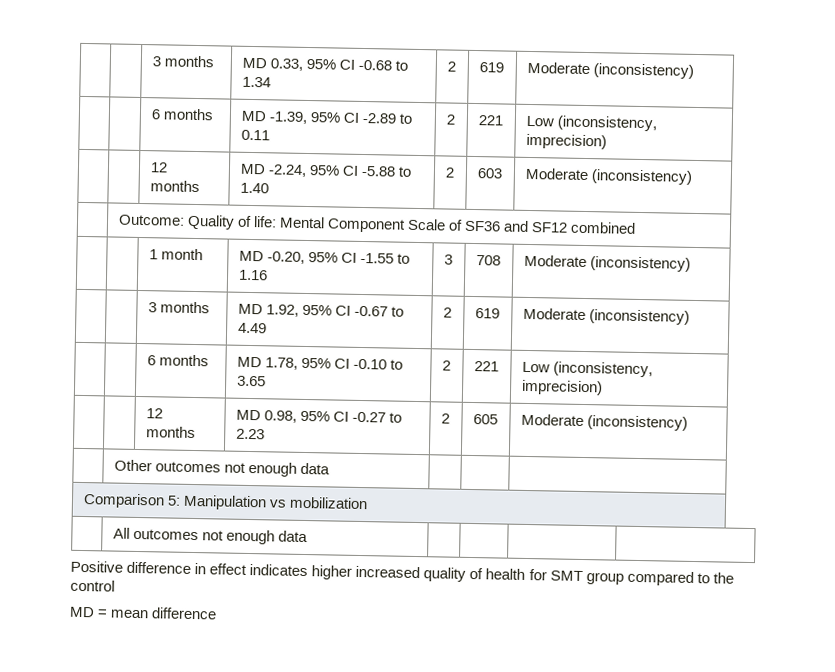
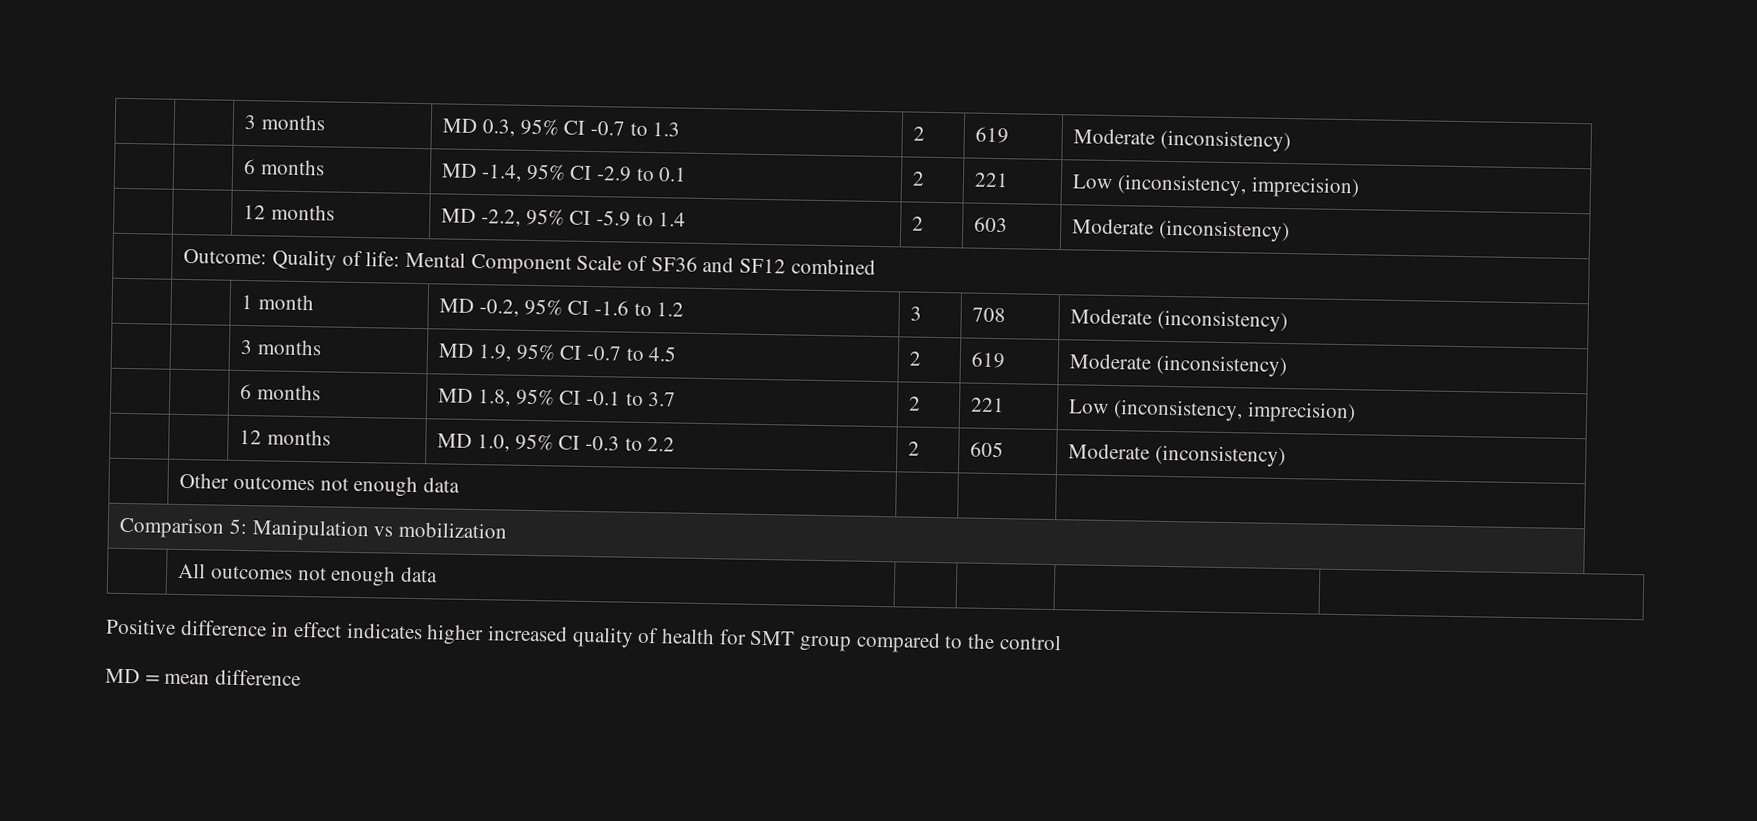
[151,55,214,68] [241,57,408,71] [241,76,271,88] [446,61,456,72] [478,62,504,73] [526,61,694,79] [150,108,214,121] [240,110,412,124] [240,129,270,141] [445,114,455,125] [477,115,503,126] [525,115,657,132] [525,133,607,150] [149,162,168,173] [149,180,200,193] [239,163,412,177] [239,182,269,194] | | 3 months | MD 0.33, 95% CI -0.68 to 1.34 | 2 | 619 | Moderate (inconsistency) // | | 6 months | MD -1.39, 95% CI -2.89 to 0.11 | 2 | 221 | Low (inconsistency, imprecision) // | | 12 months | MD -2.24, 95% CI -5.88 to 1.40 -> [244,114,326,131] [442,118,681,137] [913,126,926,141] [975,126,1010,144] [1073,128,1291,153] [243,159,325,176] [441,163,688,182] [912,171,926,186] [974,172,1010,188] [1072,174,1360,199] [243,204,335,221] [441,208,687,227] | | 3 months | MD 0.3, 95% CI -0.7 to 1.3 | 2 | 619 | Moderate (inconsistency) // | | 6 months | MD -1.4, 95% CI -2.9 to 0.1 | 2 | 221 | Low (inconsistency, imprecision) // | | 12 months | MD -2.2, 95% CI -5.9 to 1.4
[266,251,410,264] [237,269,268,281] -0.20, 95% CI -1.55 to 1.16 -> [478,298,685,317] -0.2, 95% CI -1.6 to 1.2
[265,304,404,317] [237,322,267,334] [442,307,452,318] [474,308,500,319] [522,307,690,325] [146,354,209,367] [236,356,403,370] [236,375,266,387] [441,360,451,371] [473,361,499,372] [521,361,653,378] [520,379,603,396] [145,408,163,419] [145,426,196,439] [235,409,402,423] [235,428,265,440] 1.92, 95% CI -0.67 to 4.49 | 2 | 619 | Moderate (inconsistency) // | | 6 months | MD 1.78, 95% CI -0.10 to 3.65 | 2 | 221 | Low (inconsistency, imprecision) // | | 12 months | MD 0.98, 95% CI -0.27 to 2.23 -> [477,343,678,362] [909,351,923,366] [971,351,1007,369] [1069,353,1287,378] [240,383,321,401] [438,388,677,407] [909,396,922,411] [970,397,1006,413] [1068,399,1356,424] [239,429,331,446] [437,433,676,452] 1.9, 95% CI -0.7 to 4.5 | 2 | 619 | Moderate (inconsistency) // | | 6 months | MD 1.8, 95% CI -0.1 to 3.7 | 2 | 221 | Low (inconsistency, imprecision) // | | 12 months | MD 1.0, 95% CI -0.3 to 2.2

